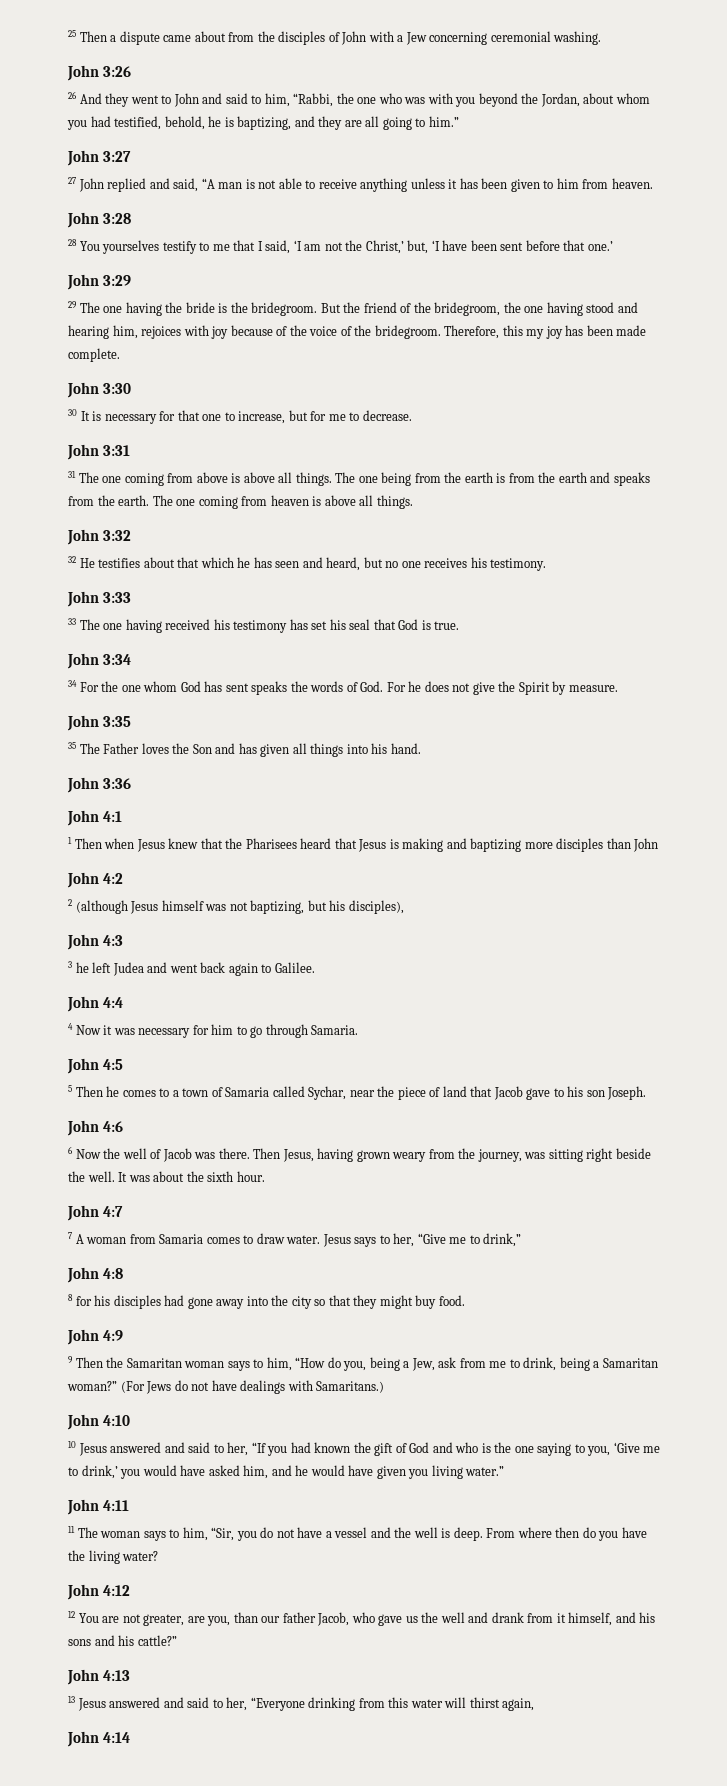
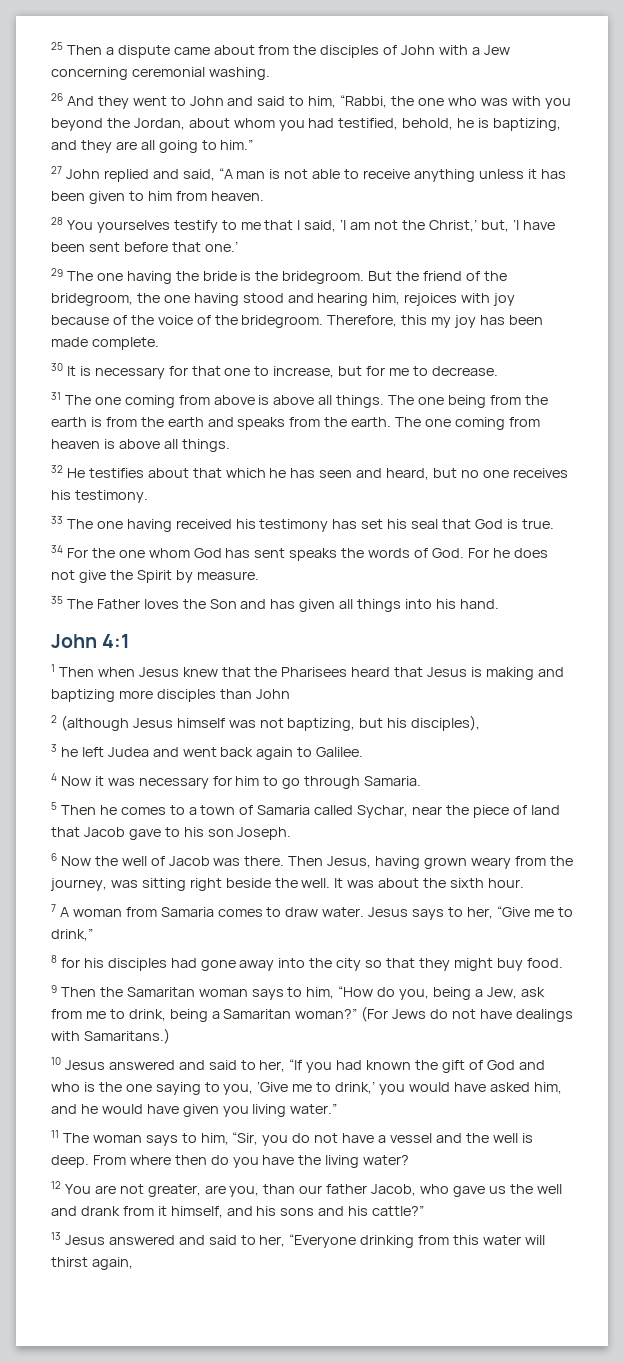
[67,65,132,81] // John 3:26 -> (270, 73) none
[67,150,132,166] // John 3:27 -> (254, 144) none
[67,212,132,228] // John 3:28 -> (264, 196) none
[67,274,132,290] // John 3:29 -> (238, 246) none
[67,382,132,398] // John 3:30 -> (159, 343) none
[67,444,131,460] // John 3:31 -> (498, 371) none
[67,529,132,545] // John 3:32 -> (230, 445) none
[67,591,132,607] // John 3:33 -> (148, 496) none
[67,653,132,669] // John 3:34 -> (554, 524) none
[67,715,132,731] // John 3:35 -> (259, 575) none
[67,777,132,793] // John 3:36 -> (499, 604) none
[67,872,124,888] // John 4:2 -> (290, 694) none
[67,934,124,950] // John 4:3 -> (481, 723) none
[67,996,124,1012] // John 4:4 -> (364, 752) none
[67,1058,124,1074] // John 4:5 -> (422, 781) none
[67,1120,124,1136] // John 4:6 -> (292, 833) none
[67,1205,124,1221] // John 4:7 -> (524, 883) none
[67,1267,124,1283] // John 4:8 -> (93, 934) none
[67,1329,124,1345] // John 4:9 -> (563, 963) none
[67,1414,131,1430] // John 4:10 -> (170, 1036) none
[67,1499,130,1515] // John 4:11 -> (338, 1108) none
[67,1584,131,1600] // John 4:12 -> (410, 1160) none
[67,1669,131,1685] // John 4:13 -> (425, 1210) none
[67,1731,131,1747] // John 4:14 -> (133, 1263) none

